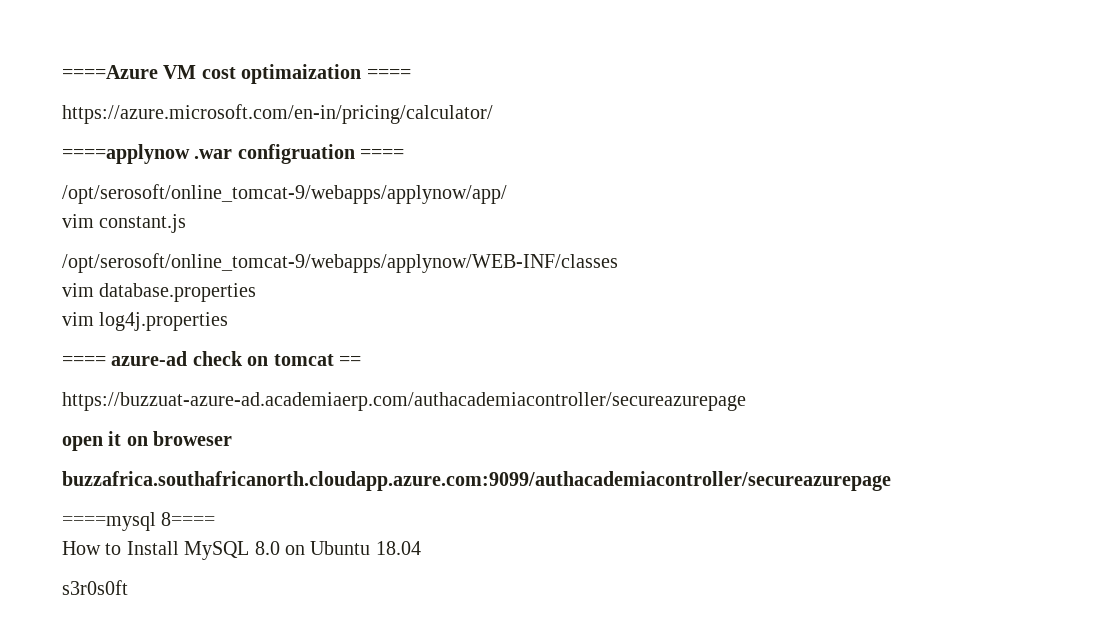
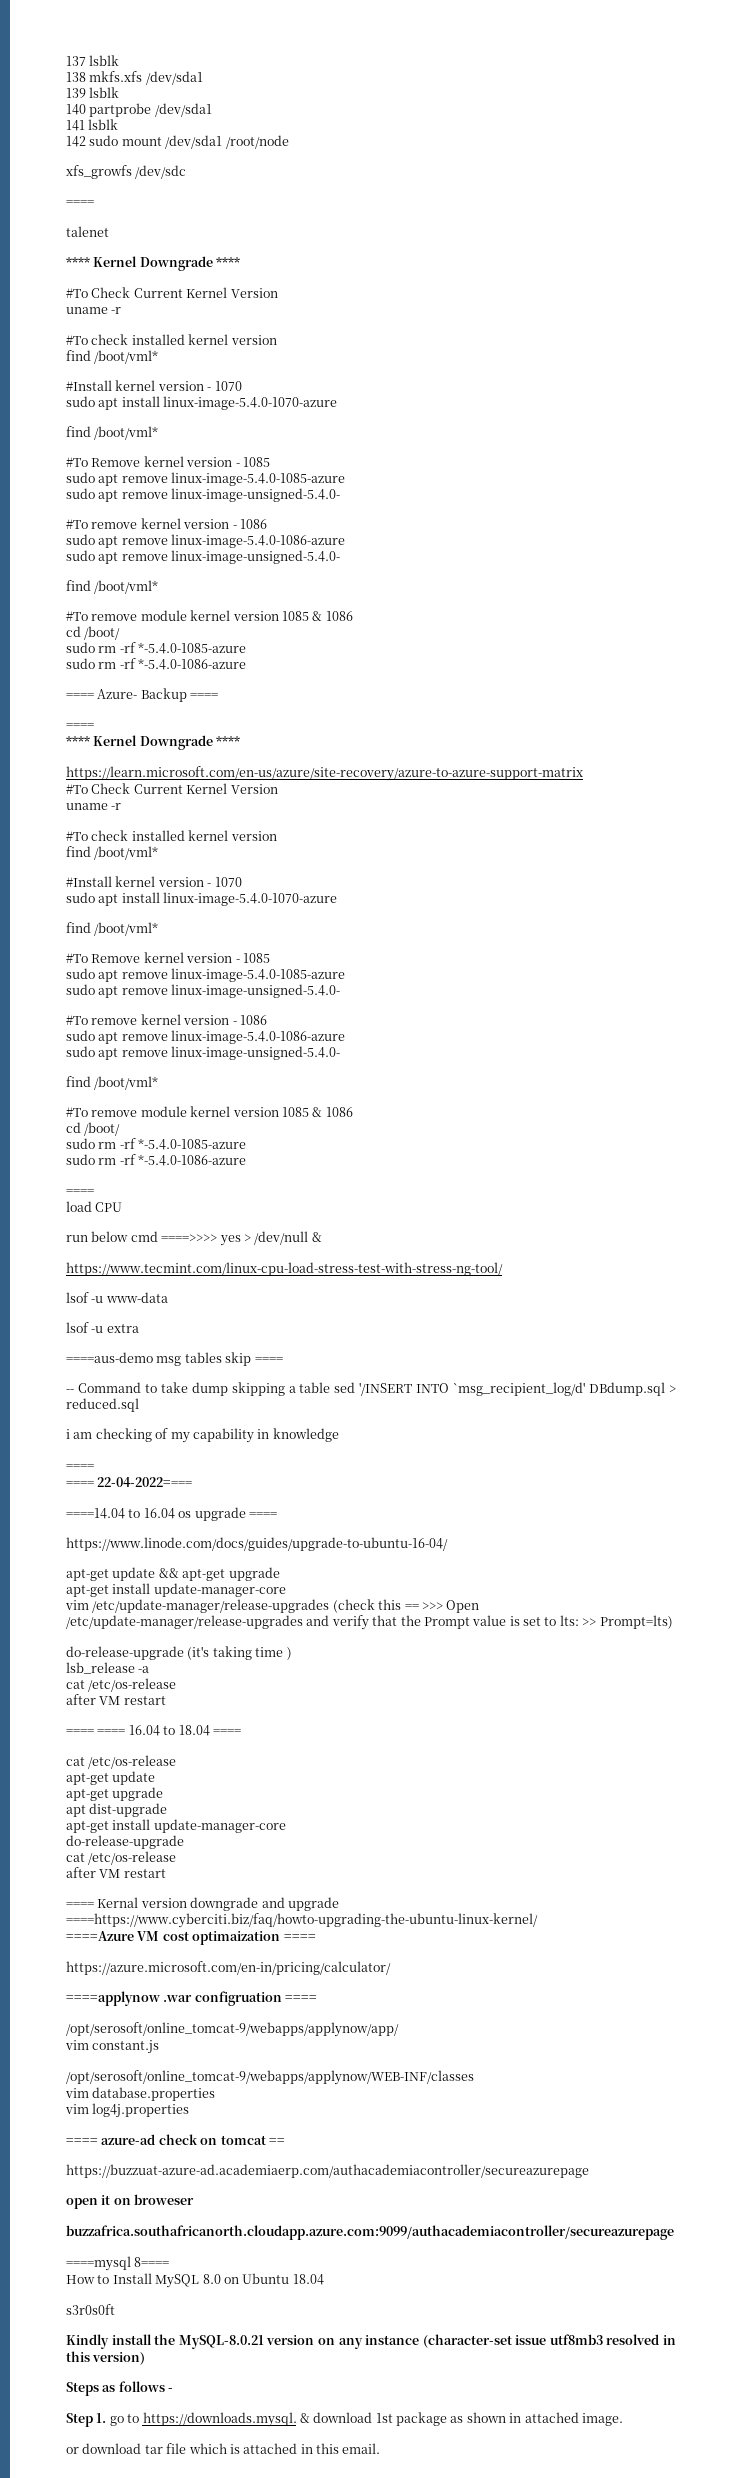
(62, 72) none -> [66,55,120,66] [66,71,203,85] [66,87,120,98] [66,103,212,117] [66,119,119,131] [66,135,289,149] [66,165,187,179] [66,200,94,206] [66,226,109,237] [66,256,241,271] [66,287,278,298] [66,307,122,314] [66,334,277,345] [66,350,159,364] [66,380,242,391] [66,396,338,410] [66,426,159,440] [66,456,270,467] [66,472,346,486] [66,488,341,502] [66,518,267,529] [66,534,346,548] [66,550,341,564] [66,580,159,594] [66,610,353,621] [66,626,121,640] [66,642,247,654] [66,658,247,670] [66,688,219,702] [66,723,94,729] [66,735,241,750] [66,766,583,781] [66,783,278,794] [66,803,122,810] [66,830,277,841] [66,846,159,860] [66,876,242,887] [66,892,338,906] [66,922,159,936] [66,952,270,963] [66,968,346,982] [66,984,341,998] [66,1014,267,1025] [66,1030,346,1044] [66,1046,341,1060] [66,1076,159,1090] [66,1106,353,1117] [66,1122,121,1136] [66,1138,247,1150] [66,1154,247,1166] [66,1189,94,1195] [66,1201,123,1212] [66,1231,322,1246] [66,1262,503,1276] [66,1292,168,1303] [66,1322,139,1333] [66,1352,283,1366] [66,1382,676,1396] [66,1398,139,1412] [66,1428,339,1443] [66,1464,94,1470] [66,1477,193,1487] [66,1507,277,1521] [66,1537,448,1551] [66,1567,280,1581] [66,1583,286,1597] [65,1599,480,1613] [66,1615,673,1630] [66,1646,292,1660] [66,1662,150,1674] [66,1678,177,1692] [66,1694,166,1705] [66,1725,241,1736] [66,1755,177,1769] [66,1771,156,1785] [66,1787,164,1801] [66,1803,168,1817] [66,1819,286,1833] [66,1835,184,1849] [66,1851,177,1865] [66,1867,166,1878] [66,1897,339,1911] [66,1913,538,1928] 137 lsblk // 138 mkfs.xfs /dev/sda1 // 139 lsblk // 140 partprobe /dev/sda1 // 141 lsblk // 142 sudo mount /dev/sda1 /root/node // xfs_growfs /dev/sdc // ==== // talenet // **** Kernel Downgrade **** // #To Check Current Kernel Version // uname -r // #To check installed kernel version // find /boot/vml* // #Install kernel version - 1070 // sudo apt install linux-image-5.4.0-1070-azure // find /boot/vml* // #To Remove kernel version - 1085 // sudo apt remove linux-image-5.4.0-1085-azure // sudo apt remove linux-image-unsigned-5.4.0- // #To remove kernel version - 1086 // sudo apt remove linux-image-5.4.0-1086-azure // sudo apt remove linux-image-unsigned-5.4.0- // find /boot/vml* // #To remove module kernel version 1085 & 1086 // cd /boot/ // sudo rm -rf *-5.4.0-1085-azure // sudo rm -rf *-5.4.0-1086-azure // ==== Azure- Backup ==== // ==== // **** Kernel Downgrade **** // https://learn.microsoft.com/en-us/azure/site-recovery/azure-to-azure-support-matrix // #To Check Current Kernel Version // uname -r // #To check installed kernel version // find /boot/vml* // #Install kernel version - 1070 // sudo apt install linux-image-5.4.0-1070-azure // find /boot/vml* // #To Remove kernel version - 1085 // sudo apt remove linux-image-5.4.0-1085-azure // sudo apt remove linux-image-unsigned-5.4.0- // #To remove kernel version - 1086 // sudo apt remove linux-image-5.4.0-1086-azure // sudo apt remove linux-image-unsigned-5.4.0- // find /boot/vml* // #To remove module kernel version 1085 & 1086 // cd /boot/ // sudo rm -rf *-5.4.0-1085-azure // sudo rm -rf *-5.4.0-1086-azure // ==== // load CPU // run below cmd ====>>>> yes > /dev/null & // https://www.tecmint.com/linux-cpu-load-stress-test-with-stress-ng-tool/ // lsof -u www-data // lsof -u extra // ====aus-demo msg tables skip ==== // -- Command to take dump skipping a table sed '/INSERT INTO `msg_recipient_log/d' DBdump.sql > reduced.sql // i am checking of my capability in knowledge // ==== // ==== 22-04-2022==== // ====14.04 to 16.04 os upgrade ==== // https://www.linode.com/docs/guides/upgrade-to-ubuntu-16-04/ // apt-get update && apt-get upgrade // apt-get install update-manager-core // vim /etc/update-manager/release-upgrades (check this == >>> Open /etc/update-manager/release-upgrades and verify that the Prompt value is set to lts: >> Prompt=lts) // do-release-upgrade (it's taking time ) // lsb_release -a // cat /etc/os-release // after VM restart // ==== ==== 16.04 to 18.04 ==== // cat /etc/os-release // apt-get update // apt-get upgrade // apt dist-upgrade // apt-get install update-manager-core // do-release-upgrade // cat /etc/os-release // after VM restart // ==== Kernal version downgrade and upgrade ====https://www.cyberciti.biz/faq/howto-upgrading-the-ubuntu-linux-kernel/ //
(128, 587) none -> [66,2334,676,2349] [66,2351,146,2365] [66,2381,174,2396] [66,2412,623,2427] [66,2443,381,2454] // Kindly install the MySQL-8.0.21 version on any instance (character-set issue utf8mb3 resolved in this version) // Steps as follows - // Step 1. go to https://downloads.mysql. & download 1st package as shown in attached image. // or download tar file which is attached in this email.

